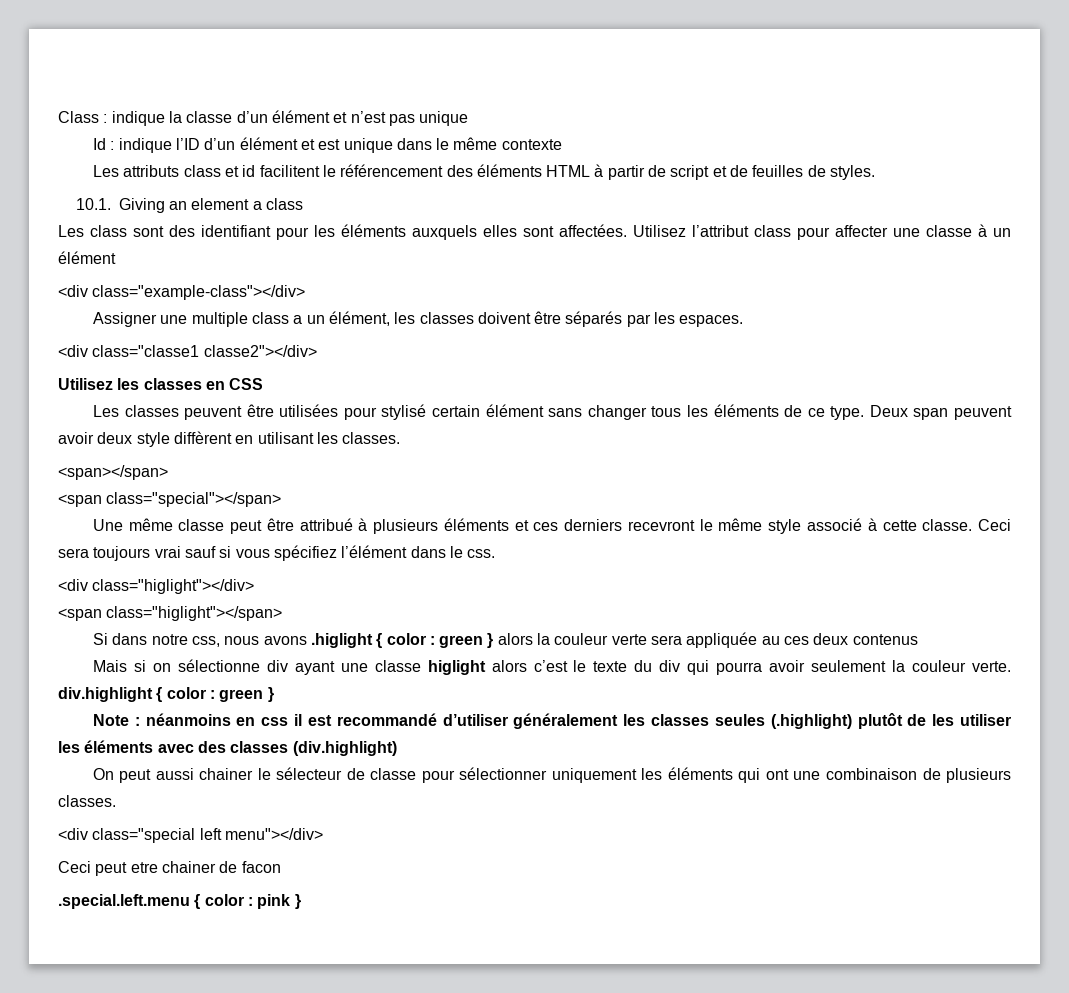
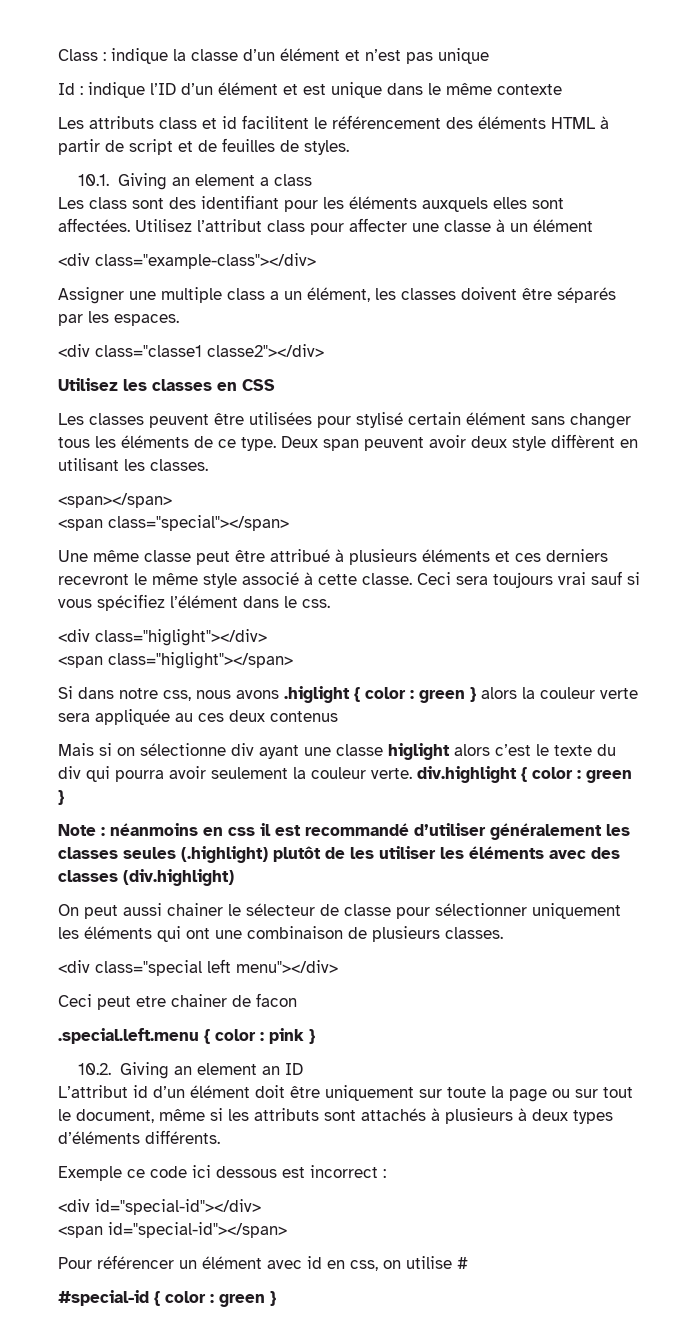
(301, 901) none -> [78,1062,303,1079] [58,1085,633,1102] [58,1108,613,1124] [58,1130,220,1144] [58,1165,386,1181] [58,1199,261,1215] [58,1222,287,1238] [58,1255,468,1271] [58,1290,276,1307] // 10.2. Giving an element an ID // L’attribut id d’un élément doit être uniquement sur toute la page ou sur tout le document, même si les attributs sont attachés à plusieurs à deux types d’éléments différents. // Exemple ce code ici dessous est incorrect : // <div id="special-id"></div> // <span id="special-id"></span> // Pour référencer un élément avec id en css, on utilise # // #special-id { color : green }

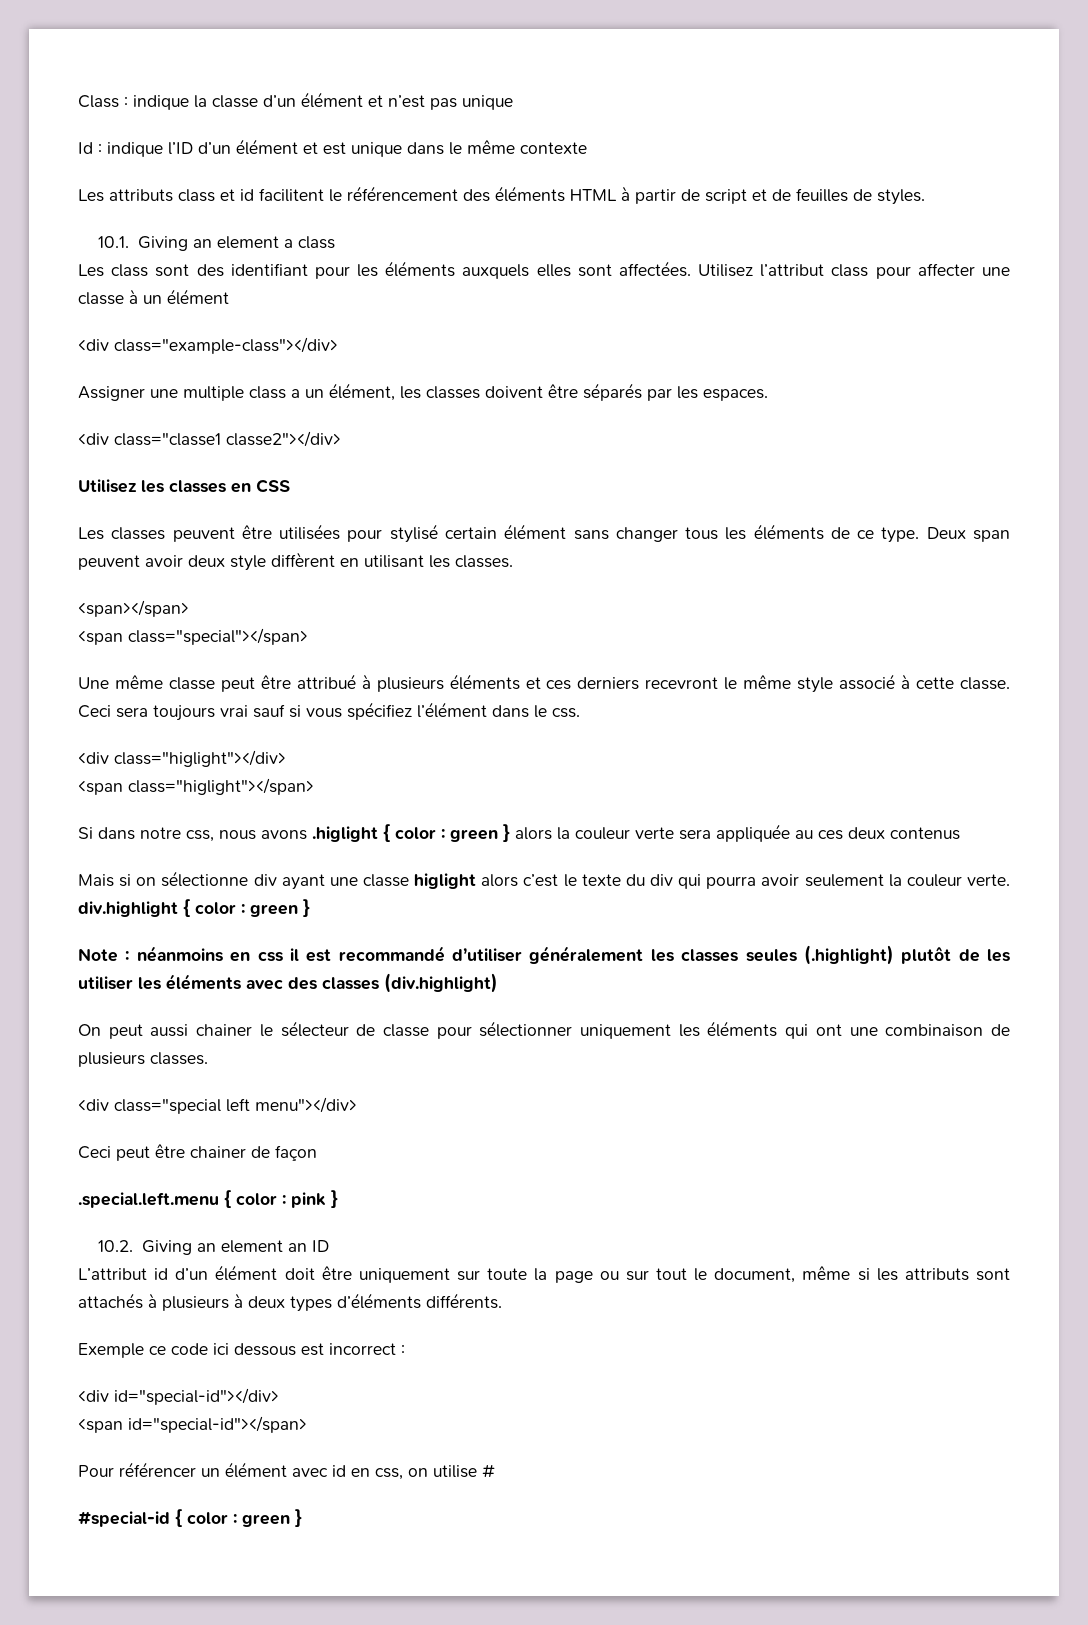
[136,996,166,1007] etre -> [155,1144,185,1158] être
[256,993,297,1007] facon -> [275,1145,317,1161] façon

